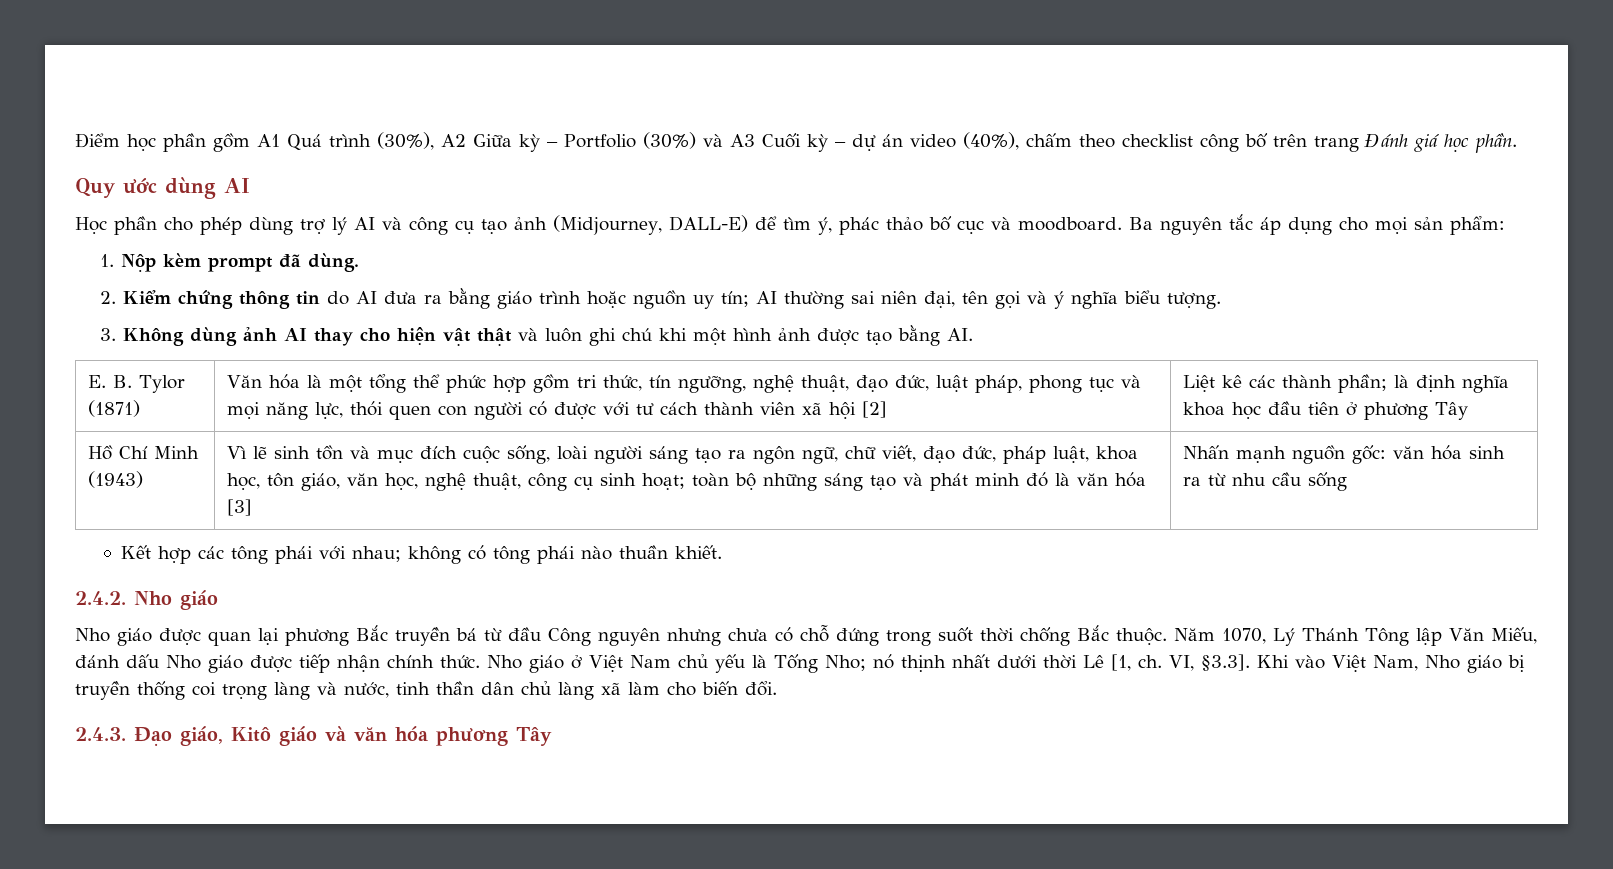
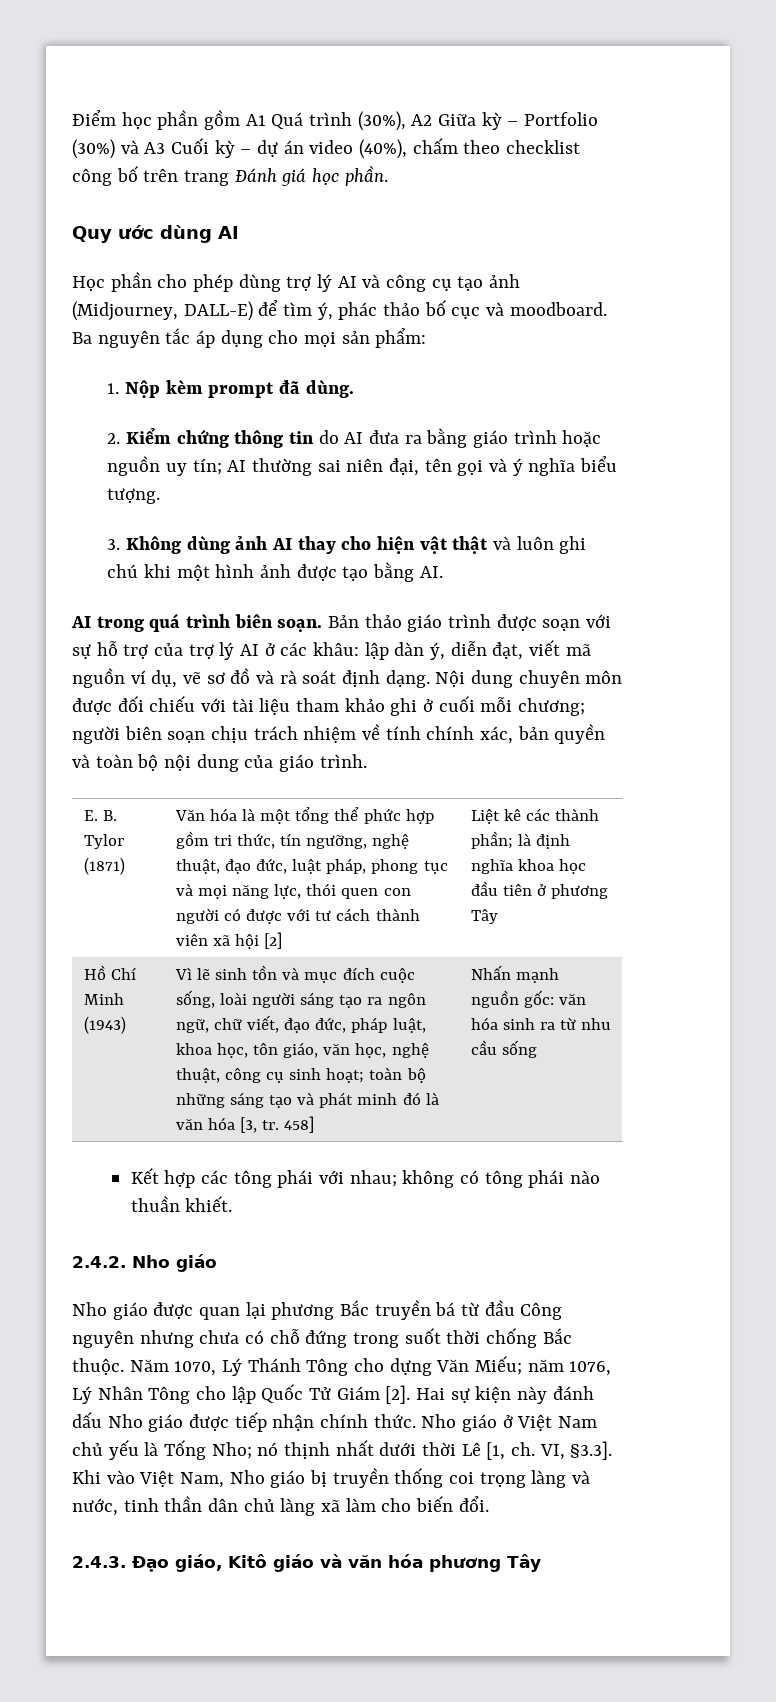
(974, 334) none -> [71,613,612,632] [72,640,591,660] [72,668,623,688] [72,696,586,716] [72,724,606,744] [72,754,367,772] // AI trong quá trình biên soạn. Bản thảo giáo trình được soạn với sự hỗ trợ của trợ lý AI ở các khâu: lập dàn ý, diễn đạt, viết mã nguồn ví dụ, vẽ sơ đồ và rà soát định dạng. Nội dung chuyên môn được đối chiếu với tài liệu tham khảo ghi ở cuối mỗi chương; người biên soạn chịu trách nhiệm về tính chính xác, bản quyền và toàn bộ nội dung của giáo trình.
[226,499,252,516] [3] -> [239,1116,315,1133] [3, tr. 458]
[1416,627,1537,646] lập Văn Miếu, -> [354,1356,612,1376] [72,1384,548,1404] cho dựng Văn Miếu; năm 1076, Lý Nhân Tông cho lập Quốc Tử Giám [2]. Hai sự kiện này

